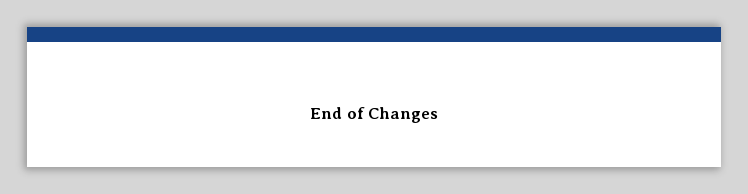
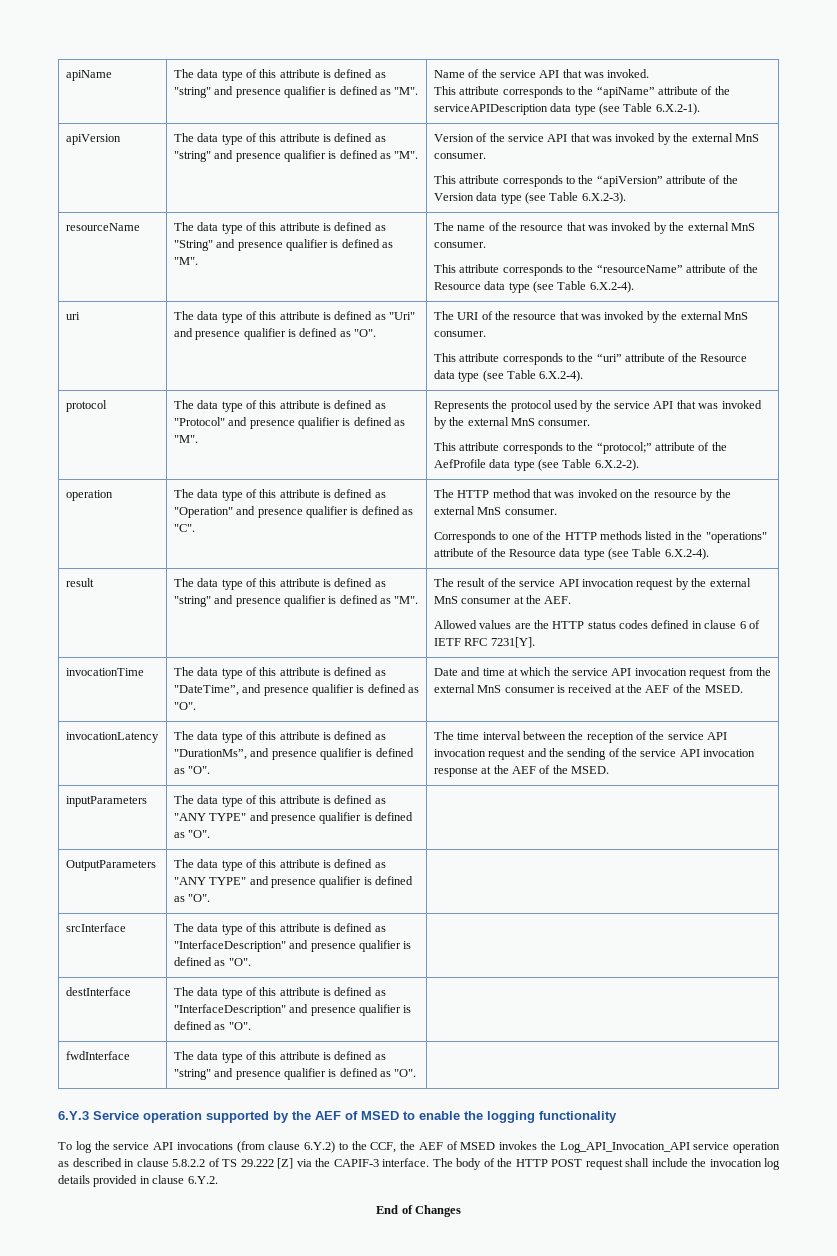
(310, 113) none -> [65,70,112,81] [173,69,386,81] [173,86,419,98] [433,69,650,78] [433,86,730,98] [433,103,700,115] [65,134,121,145] [173,133,386,145] [173,150,419,162] [433,133,759,145] [433,153,486,159] [433,175,738,187] [433,192,626,204] [65,223,140,231] [173,222,386,234] [173,239,394,251] [173,257,198,265] [433,222,755,234] [433,242,486,248] [433,264,758,276] [433,281,634,293] [65,312,80,320] [173,311,416,323] [173,328,377,340] [433,311,748,323] [433,331,486,337] [433,353,748,365] [433,370,584,382] [65,400,107,412] [173,400,386,412] [173,417,406,429] [173,435,198,443] [433,400,762,412] [433,417,591,429] [433,442,727,454] [433,459,639,471] [65,490,113,501] [173,489,386,501] [173,506,414,518] [173,524,195,532] [433,489,731,501] [433,506,557,515] [433,531,767,543] [433,548,709,560] [65,578,94,587] [173,578,386,590] [173,595,419,607] [433,578,751,590] [433,595,572,604] [433,620,760,629] [433,637,535,648] [65,668,144,676] [173,667,386,679] [173,684,420,696] [173,702,196,710] [433,667,771,679] [433,684,743,693] [65,732,159,743] [173,731,386,743] [173,748,414,760] [173,766,211,774] [433,731,728,743] [433,748,756,760] [433,765,610,777] [65,796,147,807] [173,795,386,807] [173,812,414,824] [173,830,211,838] [65,860,156,871] [173,859,386,871] [173,876,414,888] [173,894,211,902] [65,923,126,932] [173,923,386,935] [173,940,412,952] [173,957,251,966] [65,987,131,996] [173,987,386,999] [173,1004,412,1016] [173,1021,251,1030] [65,1051,130,1060] [173,1051,386,1063] [173,1068,417,1080] [58,1111,617,1123] [58,1141,780,1153] [58,1158,780,1170] [58,1175,218,1187] apiName | The data type of this attribute is defined as "string" and presence qualifier is defined as "M". | Name of the service API that was invoked. // This attribute corresponds to the “apiName” attribute of the serviceAPIDescription data type (see Table 6.X.2-1). // apiVersion | The data type of this attribute is defined as "string" and presence qualifier is defined as "M". | Version of the service API that was invoked by the external MnS consumer. // This attribute corresponds to the “apiVersion” attribute of the Version data type (see Table 6.X.2-3). // resourceName | The data type of this attribute is defined as "String" and presence qualifier is defined as "M". | The name of the resource that was invoked by the external MnS consumer. // This attribute corresponds to the “resourceName” attribute of the Resource data type (see Table 6.X.2-4). // uri | The data type of this attribute is defined as "Uri" and presence qualifier is defined as "O". | The URI of the resource that was invoked by the external MnS consumer. // This attribute corresponds to the “uri” attribute of the Resource data type (see Table 6.X.2-4). // protocol | The data type of this attribute is defined as "Protocol" and presence qualifier is defined as "M". | Represents the protocol used by the service API that was invoked by the external MnS consumer. // This attribute corresponds to the “protocol;” attribute of the AefProfile data type (see Table 6.X.2-2). // operation | The data type of this attribute is defined as "Operation" and presence qualifier is defined as "C". | The HTTP method that was invoked on the resource by the external MnS consumer. // Corresponds to one of the HTTP methods listed in the "operations" attribute of the Resource data type (see Table 6.X.2-4). // result | The data type of this attribute is defined as "string" and presence qualifier is defined as "M". | The result of the service API invocation request by the external MnS consumer at the AEF. // Allowed values are the HTTP status codes defined in clause 6 of IETF RFC 7231[Y]. // invocationTime | The data type of this attribute is defined as "DateTime”, and presence qualifier is defined as "O". | Date and time at which the service API invocation request from the external MnS consumer is received at the AEF of the MSED. // invocationLatency | The data type of this attribute is defined as "DurationMs”, and presence qualifier is defined as "O". | The time interval between the reception of the service API invocation request and the sending of the service API invocation response at the AEF of the MSED. // inputParameters | The data type of this attribute is defined as "ANY TYPE" and presence qualifier is defined as "O". | // OutputParameters | The data type of this attribute is defined as "ANY TYPE" and presence qualifier is defined as "O". | // srcInterface | The data type of this attribute is defined as "InterfaceDescription" and presence qualifier is defined as "O". | // destInterface | The data type of this attribute is defined as "InterfaceDescription" and presence qualifier is defined as "O". | // fwdInterface | The data type of this attribute is defined as "string" and presence qualifier is defined as "O". | // 6.Y.3 Service operation supported by the AEF of MSED to enable the logging functionality // To log the service API invocations (from clause 6.Y.2) to the CCF, the AEF of MSED invokes the Log_API_Invocation_API service operation as described in clause 5.8.2.2 of TS 29.222 [Z] via the CAPIF-3 interface. The body of the HTTP POST request shall include the invocation log details provided in clause 6.Y.2. //

